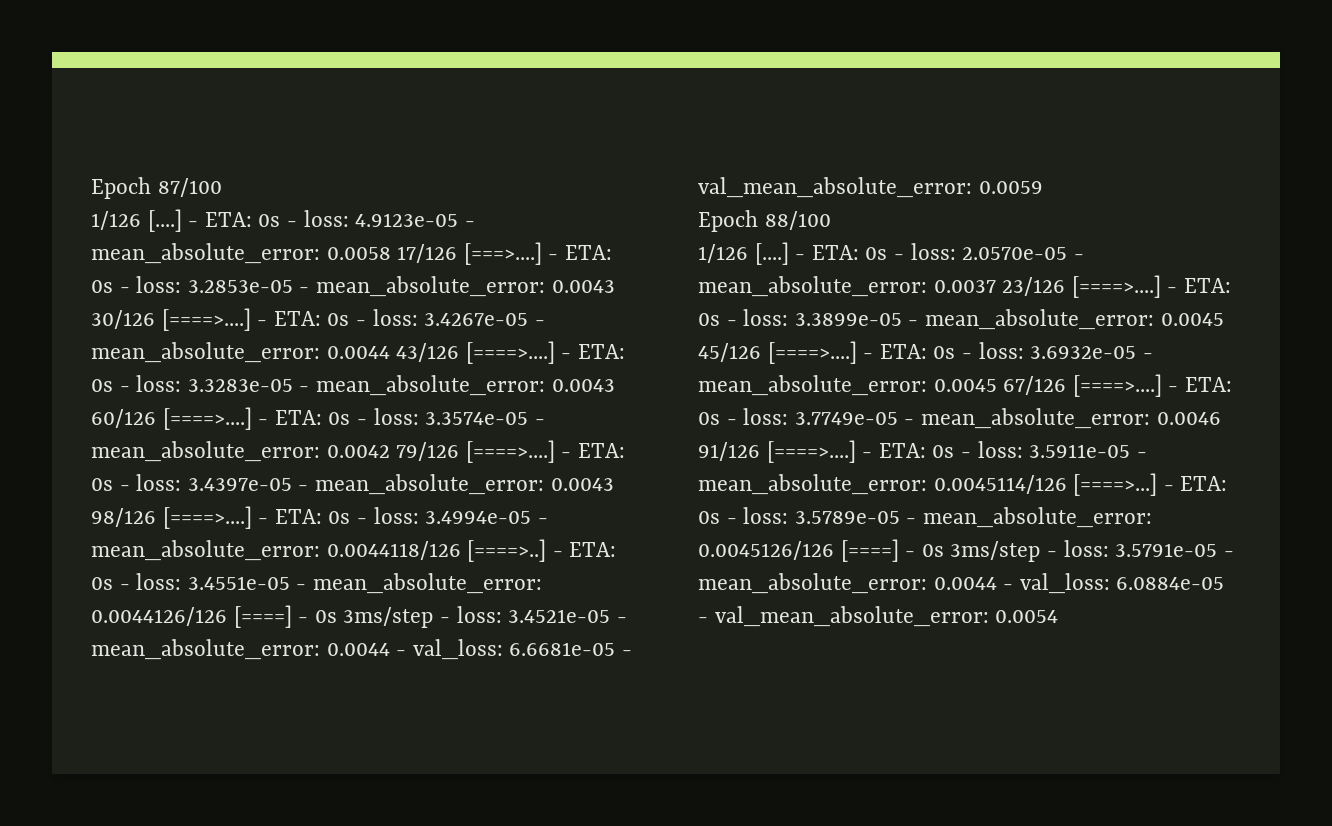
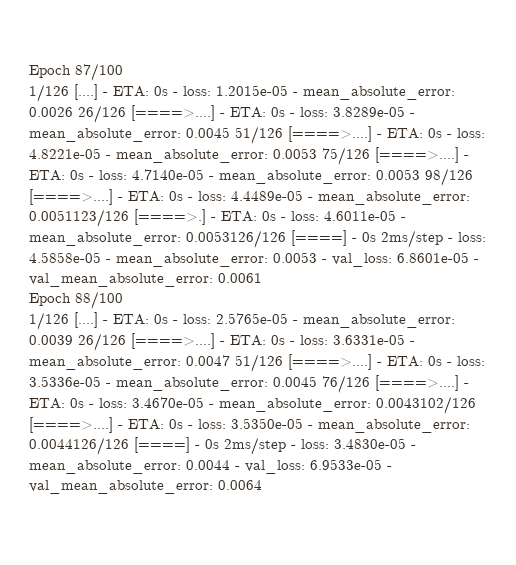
[355,213,475,227] [91,242,613,265] [91,276,615,297] [91,308,545,331] [91,341,626,364] [91,375,615,396] [91,407,545,430] [91,440,626,463] [91,474,614,495] 4.9123e-05 - mean_absolute_error: 0.0058 17/126 [===>....] - ETA: 0s - loss: 3.2853e-05 - mean_absolute_error: 0.0043 30/126 [====>....] - ETA: 0s - loss: 3.4267e-05 - mean_absolute_error: 0.0044 43/126 [====>....] - ETA: 0s - loss: 3.3283e-05 - mean_absolute_error: 0.0043 60/126 [====>....] - ETA: 0s - loss: 3.3574e-05 - mean_absolute_error: 0.0042 79/126 [====>....] - ETA: 0s - loss: 3.4397e-05 - mean_absolute_error: 0.0043 -> [216,85,455,100] [29,105,415,123] [29,126,485,144] [29,147,469,165] [29,169,420,184] 1.2015e-05 - mean_absolute_error: 0.0026 26/126 [====>....] - ETA: 0s - loss: 3.8289e-05 - mean_absolute_error: 0.0045 51/126 [====>....] - ETA: 0s - loss: 4.8221e-05 - mean_absolute_error: 0.0053 75/126 [====>....] - ETA: 0s - loss: 4.7140e-05 - mean_absolute_error: 0.0053
[425,511,548,524] [91,539,617,562] [91,573,543,594] [91,605,627,628] [91,639,633,660] [698,177,1043,198] 3.4994e-05 - mean_absolute_error: 0.0044118/126 [====>..] - ETA: 0s - loss: 3.4551e-05 - mean_absolute_error: 0.0044126/126 [====] - 0s 3ms/step - loss: 3.4521e-05 - mean_absolute_error: 0.0044 - val_loss: 6.6681e-05 - val_mean_absolute_error: 0.0059 -> [231,190,470,205] [29,209,406,227] [29,230,486,248] [29,252,479,267] [29,273,262,287] 4.4489e-05 - mean_absolute_error: 0.0051123/126 [====>.] - ETA: 0s - loss: 4.6011e-05 - mean_absolute_error: 0.0053126/126 [====] - 0s 2ms/step - loss: 4.5858e-05 - mean_absolute_error: 0.0053 - val_loss: 6.8601e-05 - val_mean_absolute_error: 0.0061
[962,247,1084,260] [698,275,1232,298] [698,309,1224,330] [698,341,1153,364] [698,374,1233,397] [698,408,1221,429] [698,440,1147,463] [698,473,1228,496] [698,507,1153,528] [698,539,1234,562] [698,573,1225,594] [698,606,1059,627] 2.0570e-05 - mean_absolute_error: 0.0037 23/126 [====>....] - ETA: 0s - loss: 3.3899e-05 - mean_absolute_error: 0.0045 45/126 [====>....] - ETA: 0s - loss: 3.6932e-05 - mean_absolute_error: 0.0045 67/126 [====>....] - ETA: 0s - loss: 3.7749e-05 - mean_absolute_error: 0.0046 91/126 [====>....] - ETA: 0s - loss: 3.5911e-05 - mean_absolute_error: 0.0045114/126 [====>...] - ETA: 0s - loss: 3.5789e-05 - mean_absolute_error: 0.0045126/126 [====] - 0s 3ms/step - loss: 3.5791e-05 - mean_absolute_error: 0.0044 - val_loss: 6.0884e-05 - val_mean_absolute_error: 0.0054 -> [216,313,455,328] [29,333,415,351] [29,354,485,372] [29,375,469,393] [29,396,476,414] [29,417,470,433] [29,437,416,455] [29,459,392,474] [29,480,262,494] 2.5765e-05 - mean_absolute_error: 0.0039 26/126 [====>....] - ETA: 0s - loss: 3.6331e-05 - mean_absolute_error: 0.0047 51/126 [====>....] - ETA: 0s - loss: 3.5336e-05 - mean_absolute_error: 0.0045 76/126 [====>....] - ETA: 0s - loss: 3.4670e-05 - mean_absolute_error: 0.0043102/126 [====>....] - ETA: 0s - loss: 3.5350e-05 - mean_absolute_error: 0.0044126/126 [====] - 0s 2ms/step - loss: 3.4830e-05 - mean_absolute_error: 0.0044 - val_loss: 6.9533e-05 - val_mean_absolute_error: 0.0064

